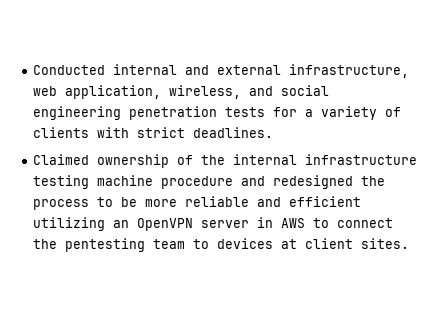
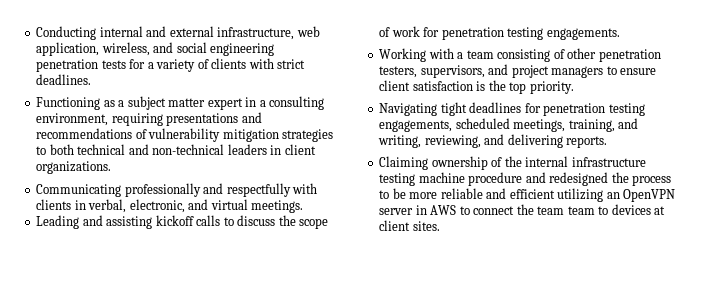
[32,65,105,75] Conducted -> [36,26,97,40] Conducting
[32,154,89,165] Claimed -> [36,96,325,110] [36,112,262,126] [36,128,334,142] [36,144,316,155] [36,161,112,174] [36,183,318,197] [36,199,304,213] [36,215,329,229] [379,26,620,40] [379,48,661,62] [379,64,657,78] [379,80,574,94] [379,102,645,116] [379,118,639,132] [378,134,608,148] [379,156,429,170] Functioning as a subject matter expert in a consulting environment, requiring presentations and recommendations of vulnerability mitigation strategies to both technical and non-technical leaders in client organizations. // Communicating professionally and respectfully with clients in verbal, electronic, and virtual meetings. // Leading and assisting kickoff calls to discuss the scope of work for penetration testing engagements. // Working with a team consisting of other penetration testers, supervisors, and project managers to ensure client satisfaction is the top priority. // Navigating tight deadlines for penetration testing engagements, scheduled meetings, training, and writing, reviewing, and delivering reports. // Claiming
[64,238,145,252] pentesting -> [537,206,565,215] team

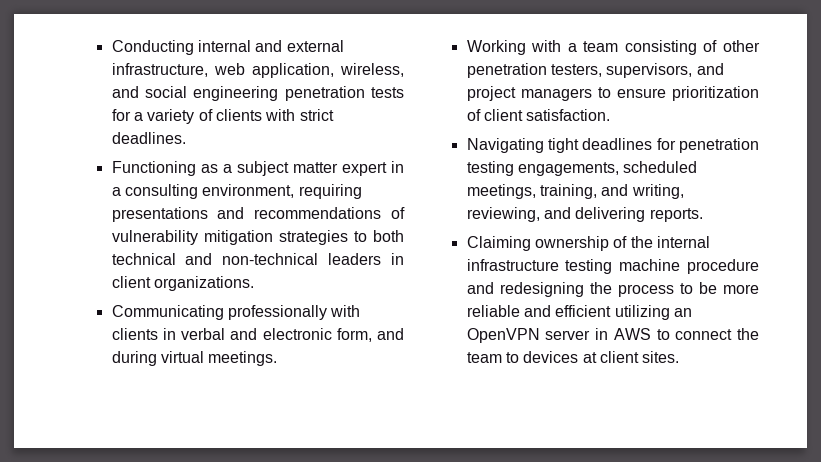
[203,183,291,197] and respectfully -> (327, 312) none
[88,199,304,213] [36,215,329,229] [379,26,620,40] verbal, electronic, and virtual meetings. // Leading and assisting kickoff calls to discuss the scope of work for penetration testing engagements. -> [181,328,404,342] [111,351,278,366] verbal and electronic form, and during virtual meetings.
[379,80,574,94] client satisfaction is the top priority. -> [672,86,759,101] [466,109,611,121] prioritization of client satisfaction.
[549,172,609,186] redesigned -> [499,282,584,297] redesigning
[567,206,595,215] team -> (502, 357) none

